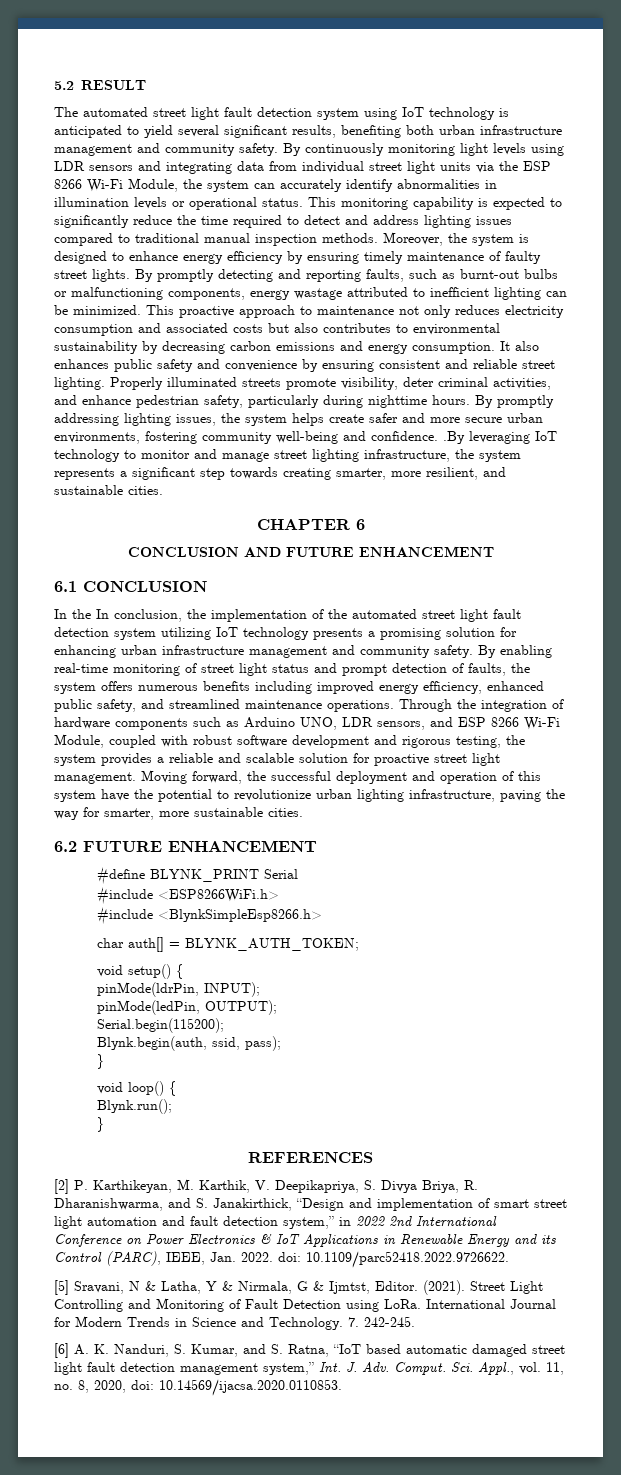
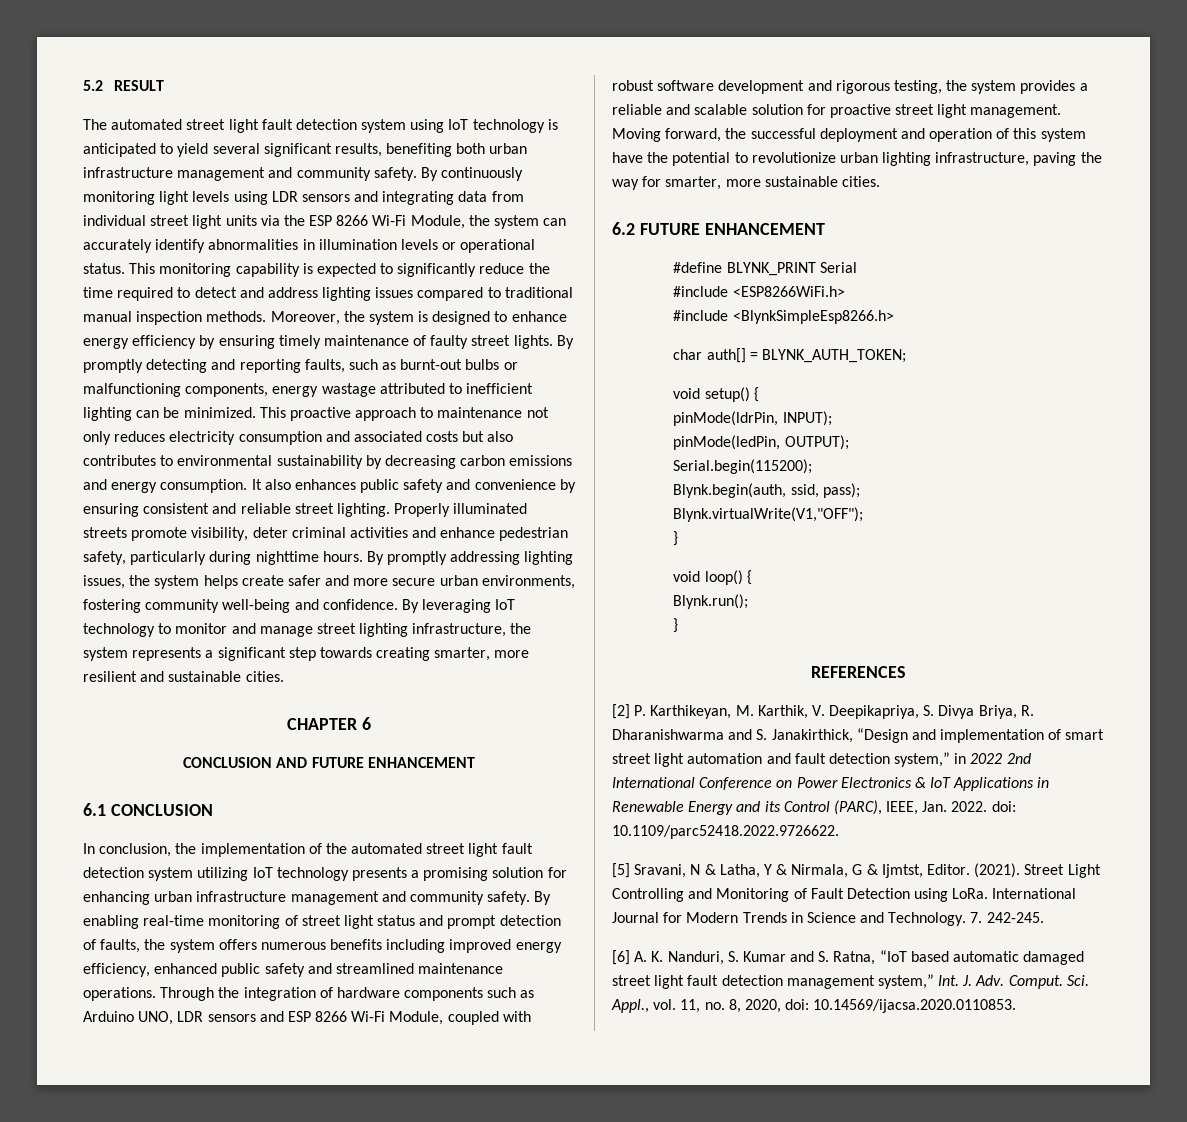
[493,378,551,390] activities, -> [349,527,408,538] activities
[443,431,465,444] .By -> [401,599,419,613] By
[426,467,478,480] resilient, -> [83,671,137,682] resilient
[72,609,109,619] the In -> (95, 848) none
[97,699,136,712] safety, -> [264,963,305,977] safety
[377,721,425,730] sensors, -> [207,1014,256,1022] sensors
(281, 1043) none -> [673,507,864,522] // Blynk.virtualWrite(V1,"OFF");
[54,1198,163,1211] Dharanishwarma, -> [612,729,724,740] Dharanishwarma
[191,1344,238,1357] Kumar, -> [742,951,786,962] Kumar

